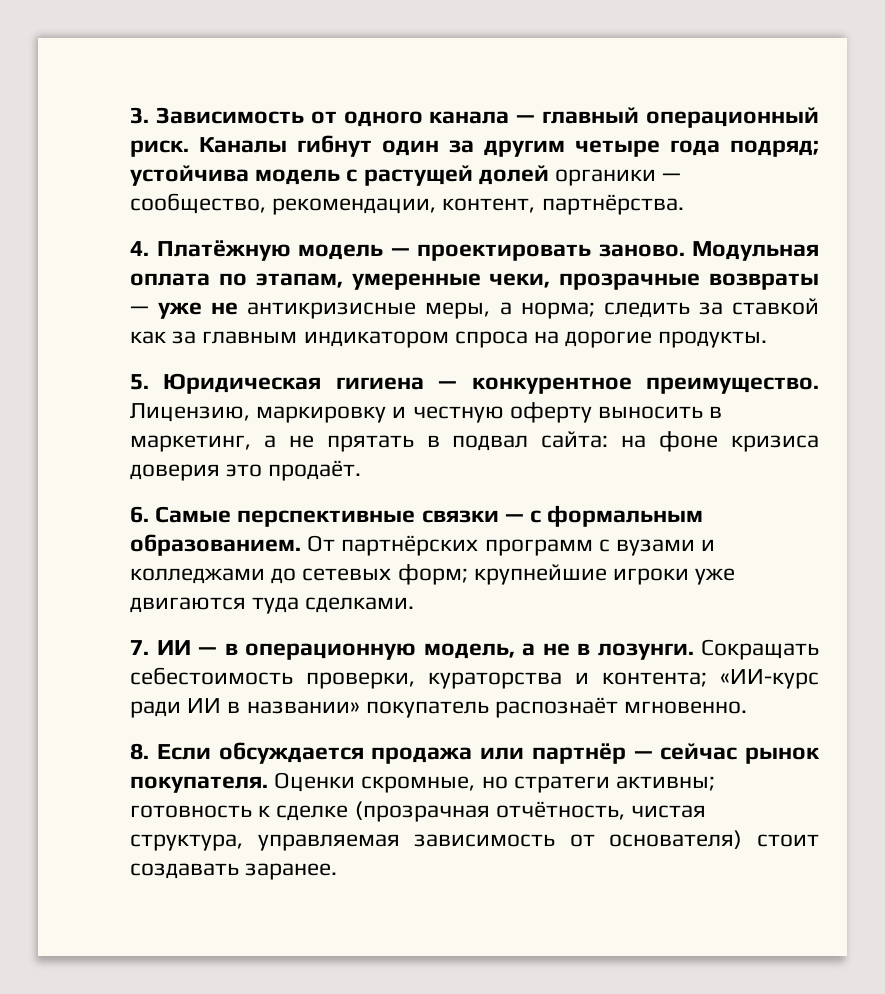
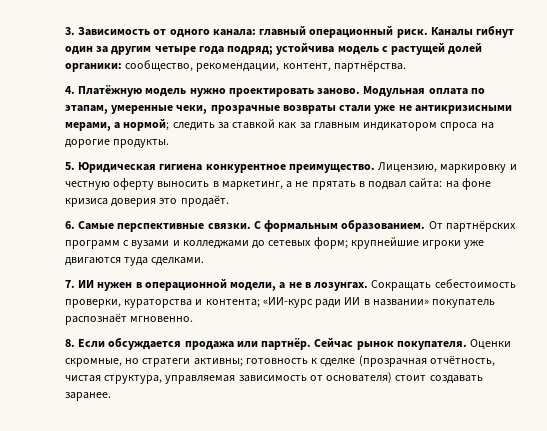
[429,111,536,124] канала — -> [212,29,256,36] канала:
[555,169,682,186] органики — -> [65,63,122,72] органики:
[390,248,410,256] — -> [189,88,226,97] нужно
[130,306,149,314] — -> [339,105,372,112] стали
[247,302,595,319] антикризисные меры, а норма; -> [414,105,512,114] [65,118,170,131] антикризисными мерами, а нормой;
[438,381,458,389] — -> (203, 167) none
[421,510,542,523] связки — с -> [207,221,261,229] связки. С
[198,643,515,660] — в операционную модель, -> [97,278,277,291] нужен в операционной модели,
[597,643,694,660] лозунги. -> [314,282,369,291] лозунгах.
[531,743,738,764] партнёр — сейчас -> [261,337,354,350] партнёр. Сейчас

